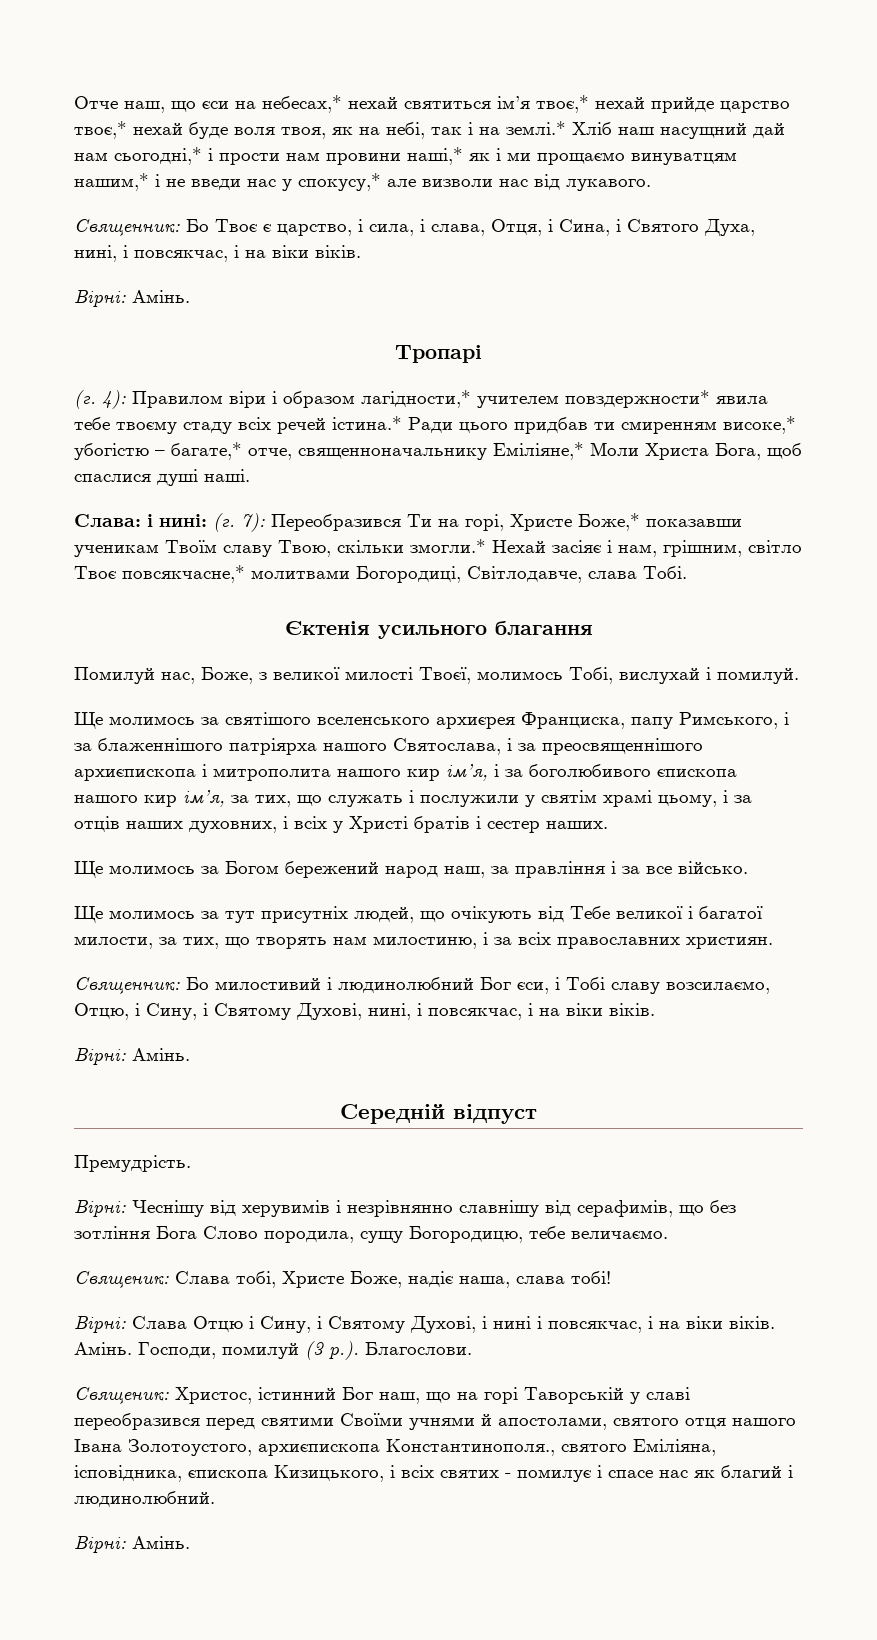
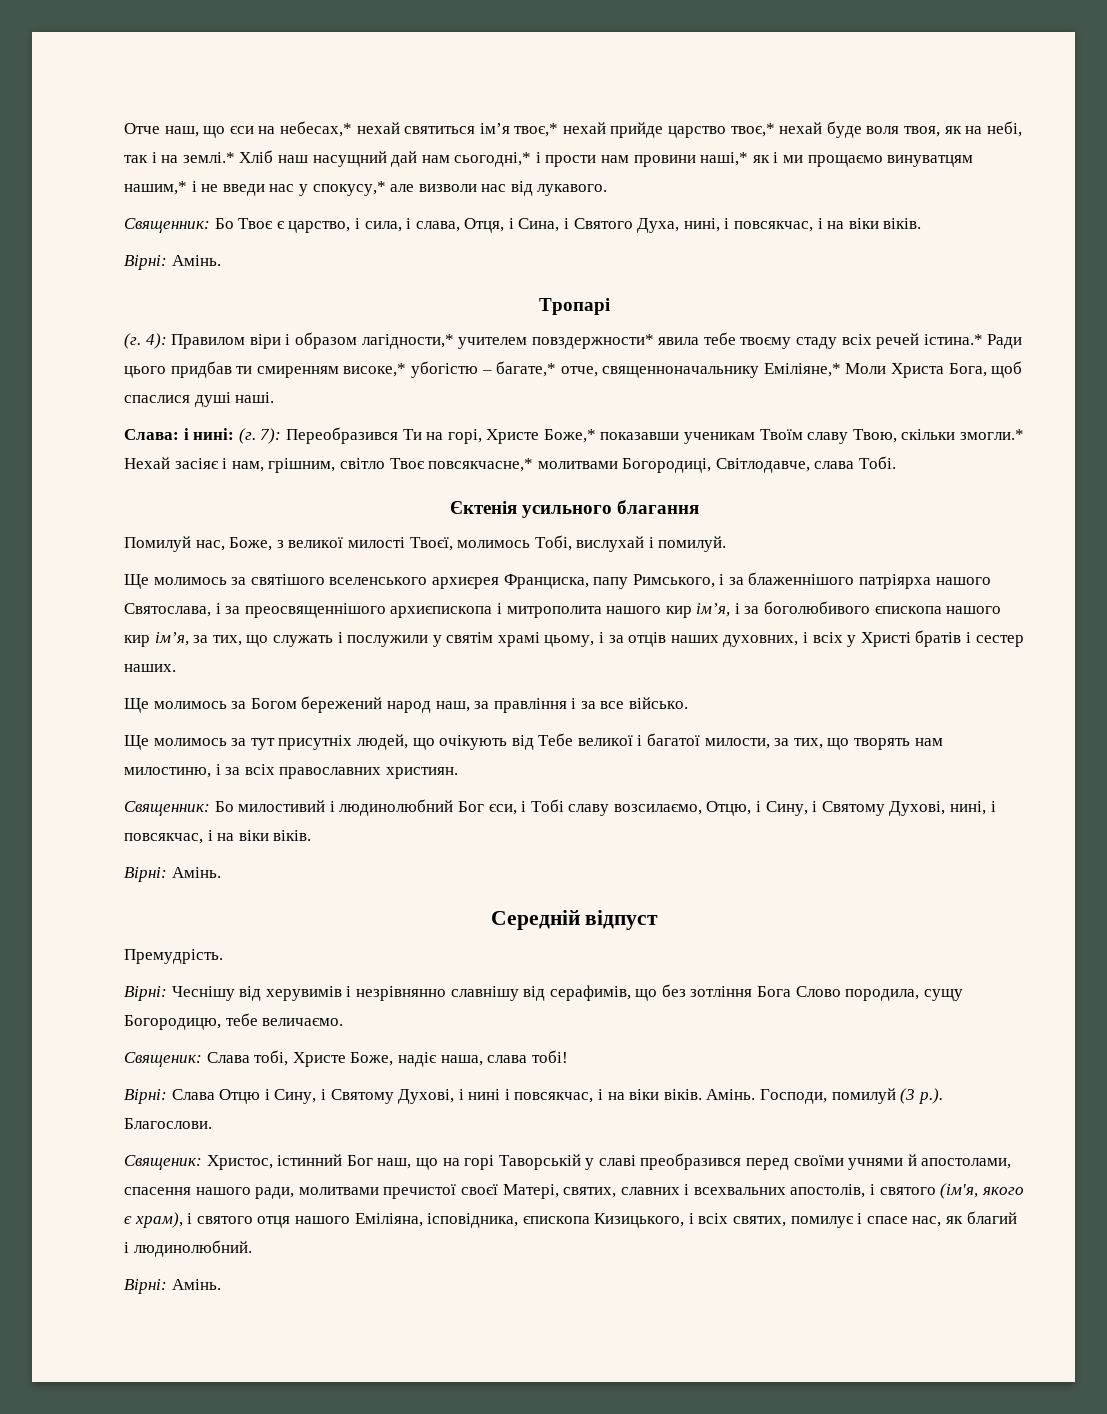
[74,1413,796,1430] [74,1439,627,1456] переобразився перед святими Своїми учнями й апостолами, святого отця нашого Івана Золотоустого, архиєпископа Константинополя., святого -> [640,1153,1012,1170] [124,1183,1024,1199] [124,1212,350,1228] преобразився перед своїми учнями й апостолами, спасення нашого ради, молитвами пречистої своєї Матері, святих, славних і всехвальних апостолів, і святого (ім'я, якого є храм), і святого отця нашого
[440,1470,511,1478] святих - -> [733,1216,787,1227] святих,
[659,1470,688,1478] нас -> [912,1216,942,1227] нас,

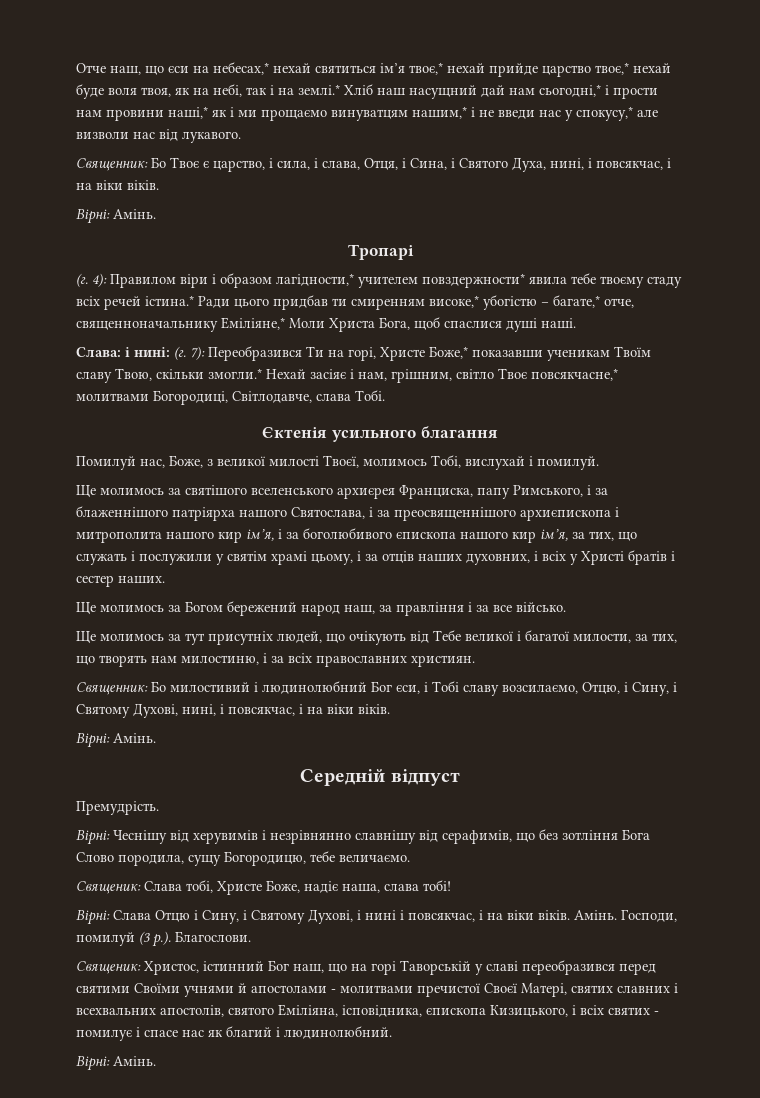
[640,1153,1012,1170] [124,1183,1024,1199] [124,1212,350,1228] преобразився перед своїми учнями й апостолами, спасення нашого ради, молитвами пречистої своєї Матері, святих, славних і всехвальних апостолів, і святого (ім'я, якого є храм), і святого отця нашого -> [522,960,656,975] [76,983,678,997] [76,1005,274,1017] переобразився перед святими Своїми учнями й апостолами - молитвами пречистої Своєї Матері, святих славних і всехвальних апостолів, святого
[733,1216,787,1227] святих, -> [608,1007,659,1015] святих -
[912,1216,942,1227] нас, -> [182,1030,204,1037] нас

